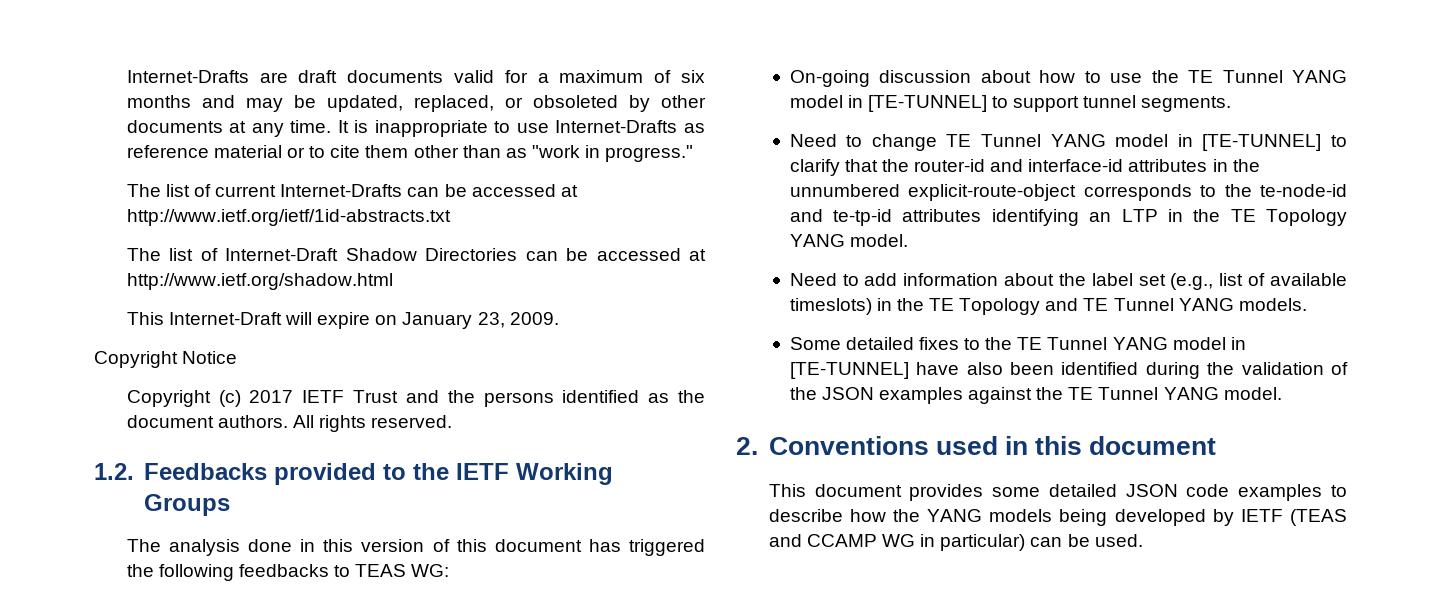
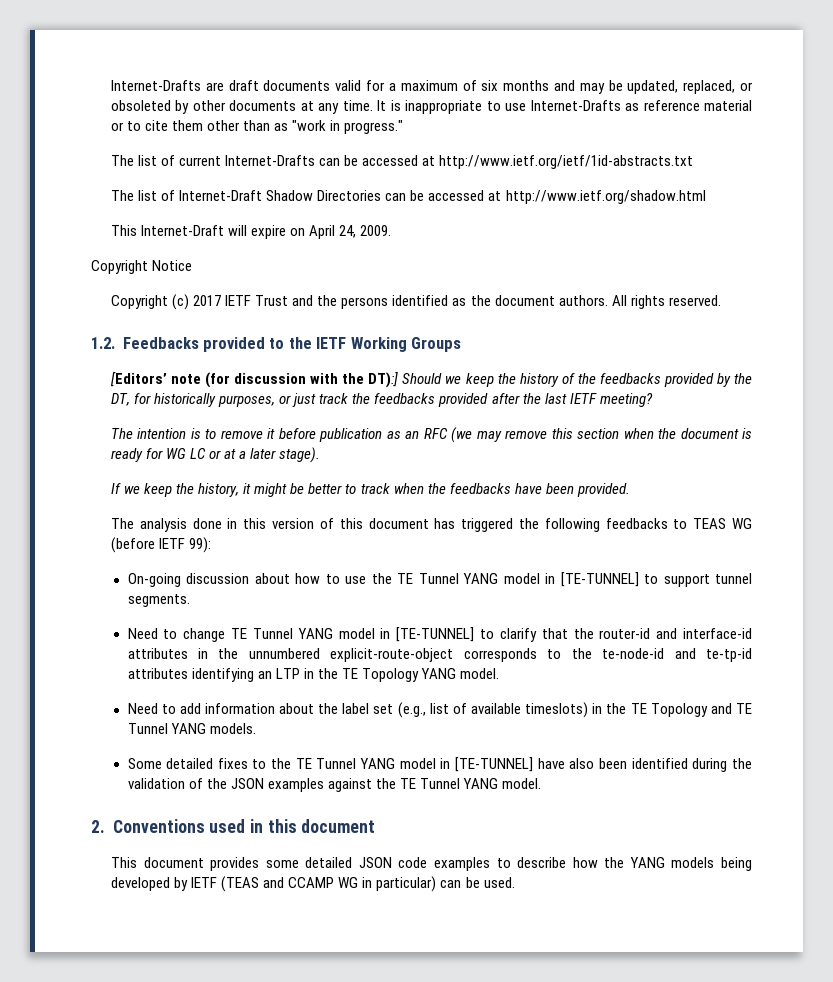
[402,312,505,329] January 23, -> [309,225,357,239] April 24,
(230, 505) none -> [110,372,752,388] [111,393,653,407] [111,427,753,443] [111,447,321,463] [111,483,630,497] // [Editors’ note (for discussion with the DT):] Should we keep the history of the feedbacks provided by the DT, for historically purposes, or just track the feedbacks provided after the last IETF meeting? // The intention is to remove it before publication as an RFC (we may remove this section when the document is ready for WG LC or at a later stage). // If we keep the history, it might be better to track when the feedbacks have been provided.
[411,564,450,577] WG: -> [732,518,752,529] [111,537,212,553] WG (before IETF 99):

